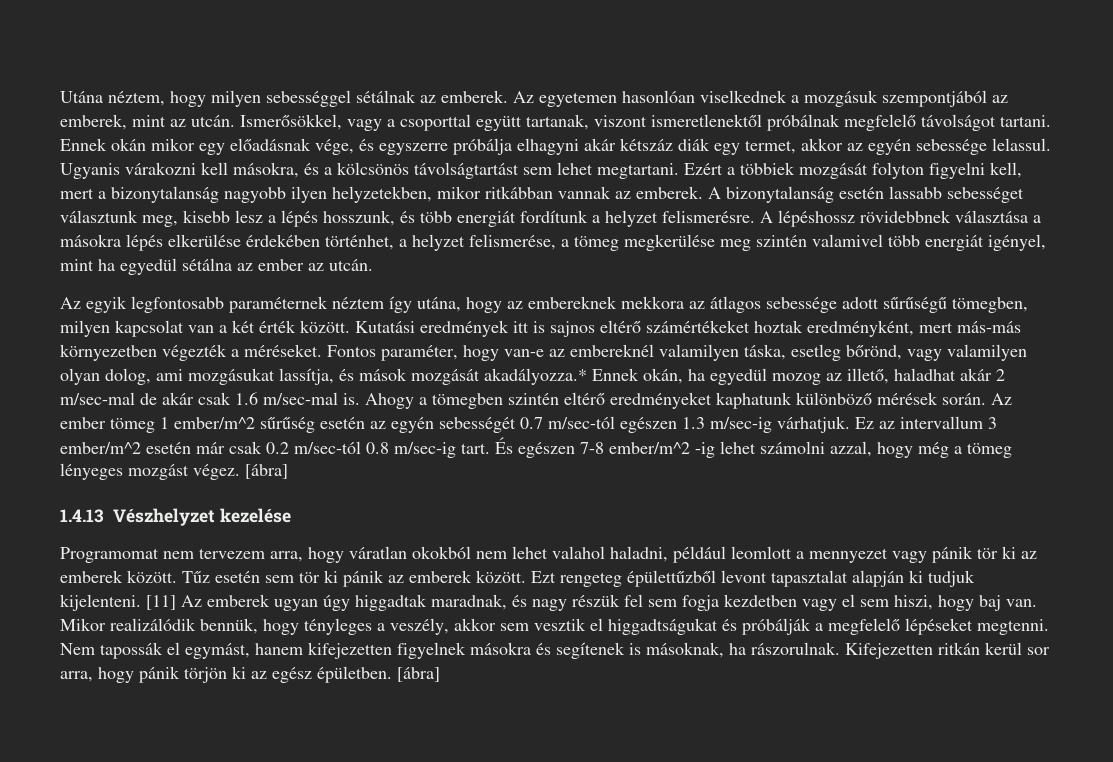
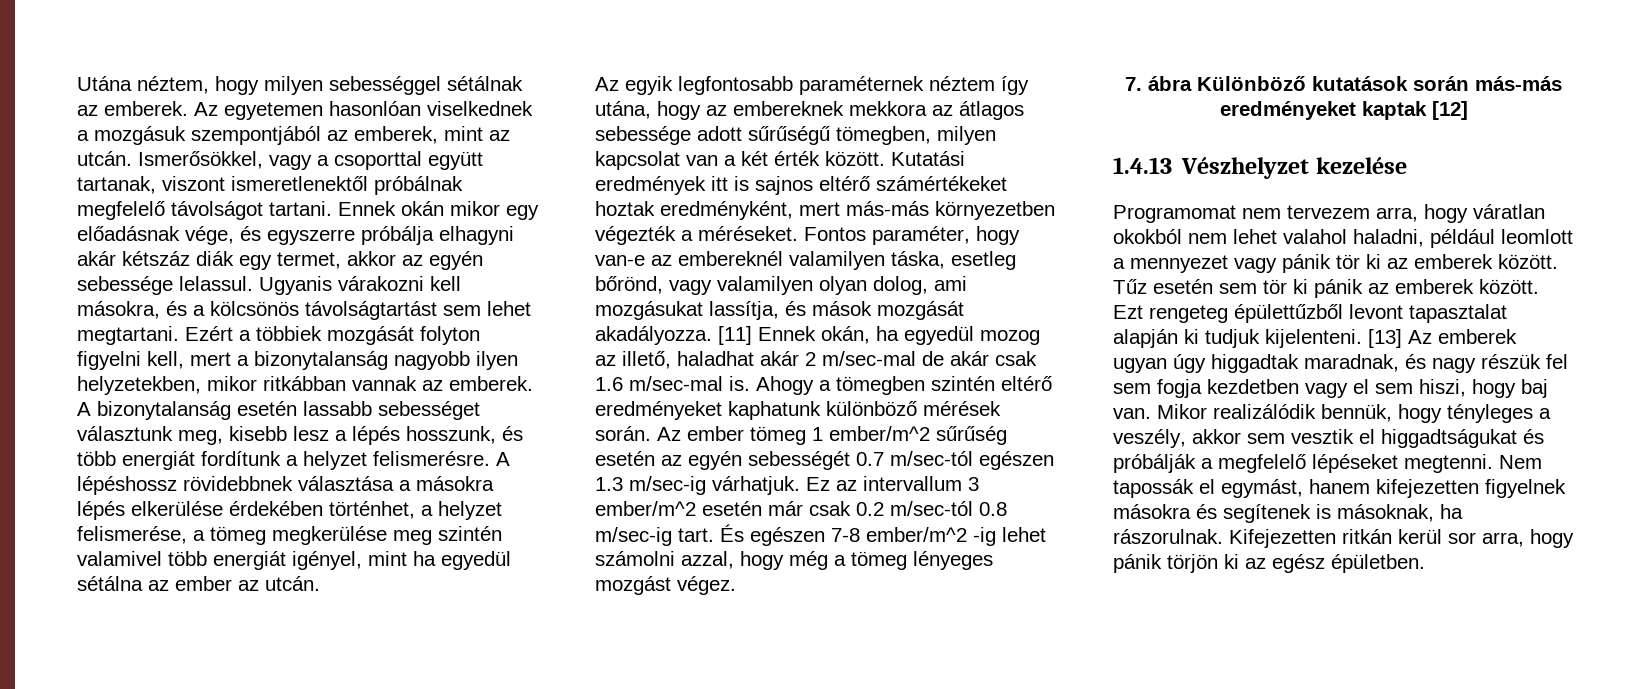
[484,368,587,385] akadályozza.* -> [595,326,752,345] akadályozza. [11]
[245,464,288,479] [ábra] -> [1125,76,1562,91] [1219,101,1468,120] // 7. ábra Különböző kutatások során más-más eredményeket kaptak [12]
[146,595,176,610] [11] -> [1368,329,1402,348] [13]
[397,667,440,682] [ábra] -> (1425, 563) none

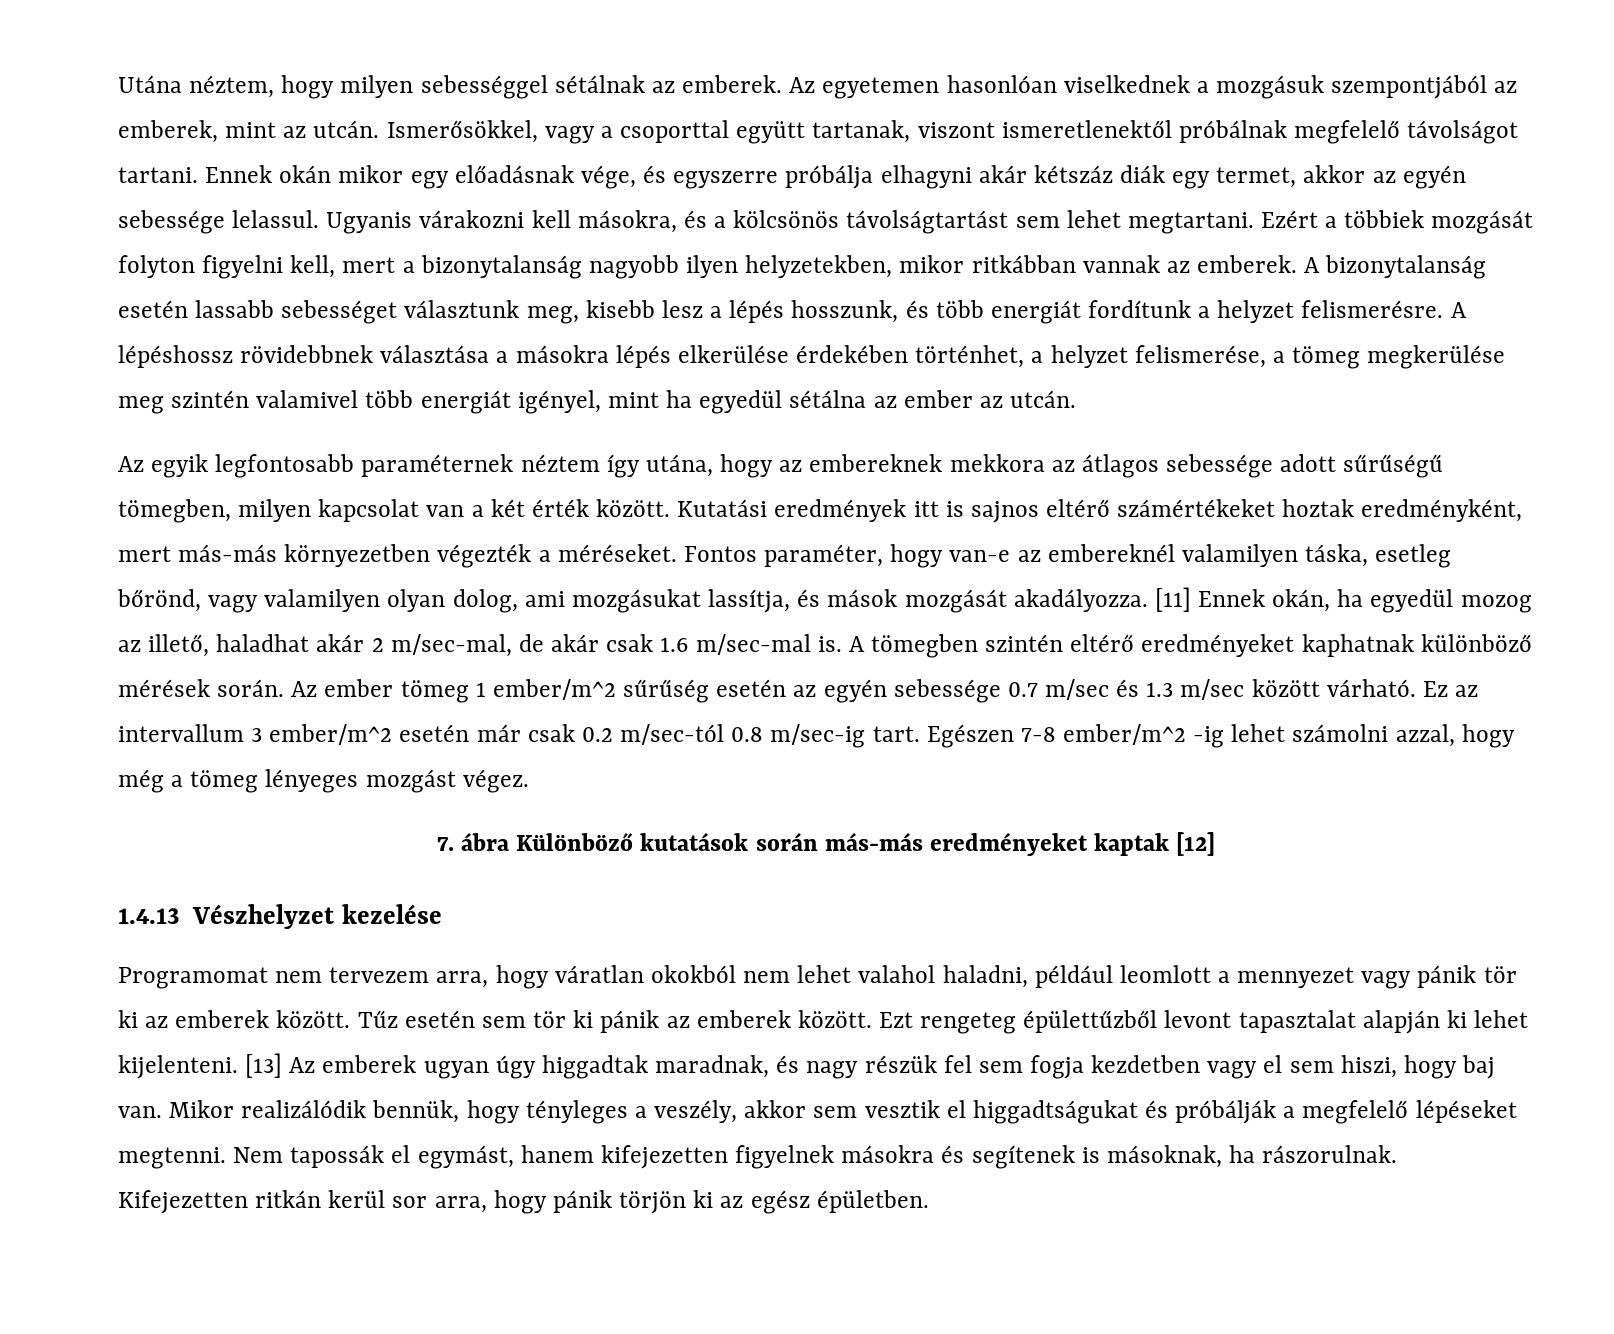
[822,351,916,366] m/sec-mal -> [390,634,512,657] m/sec-mal,
[756,376,831,395] Ahogy a -> [848,636,865,652] A
[728,401,821,420] kaphatunk -> [1301,634,1414,657] kaphatnak
[748,451,1054,470] [595,476,800,495] sebességét 0.7 m/sec-tól egészen 1.3 m/sec-ig várhatjuk. -> [893,679,1416,703] sebessége 0.7 m/sec és 1.3 m/sec között várható.
[720,524,825,546] És egészen -> [926,724,1014,748] Egészen
[1205,329,1260,348] tudjuk -> [1474,1010,1529,1028] lehet

